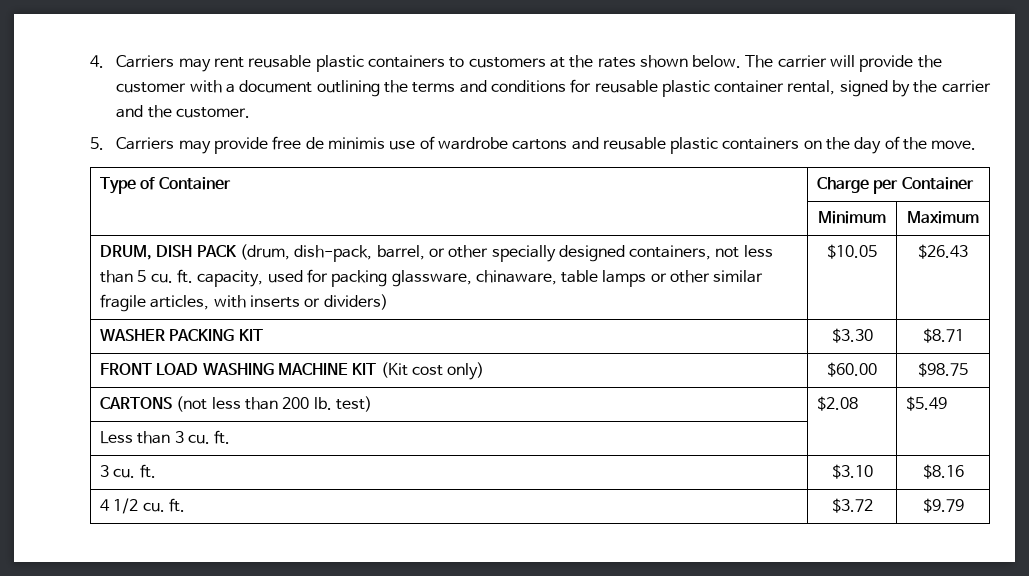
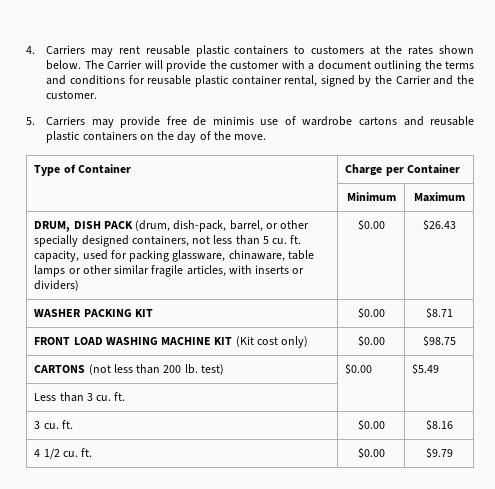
[777,55,827,68] carrier -> [107,60,143,70] Carrier
[941,80,991,93] carrier -> [395,75,431,85] Carrier
[827,244,877,259] $10.05 -> [357,220,385,230] $0.00
[831,328,873,343] $3.30 -> [357,308,385,318] $0.00
[827,362,877,377] $60.00 -> [357,336,385,346] $0.00
[816,396,858,411] $2.08 -> [345,364,373,374] $0.00
[831,464,873,479] $3.10 -> [357,420,385,430] $0.00
[831,498,873,513] $3.72 -> [357,448,385,458] $0.00

